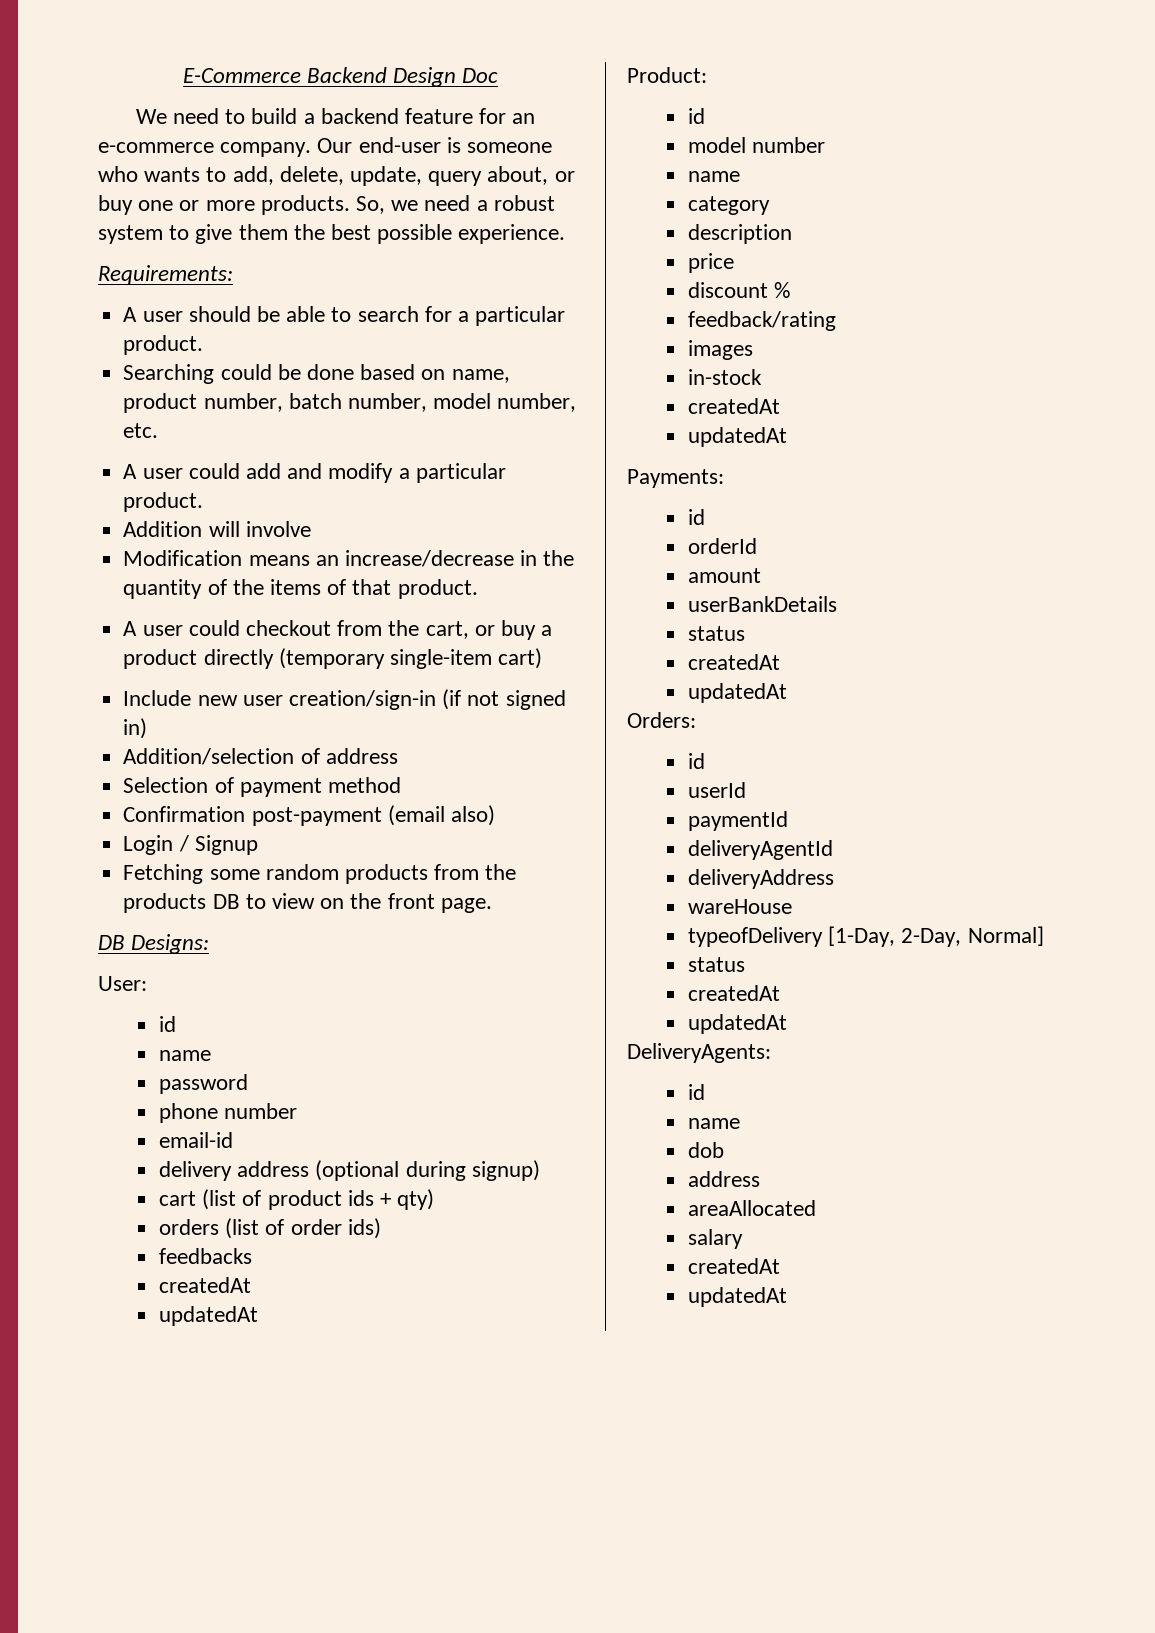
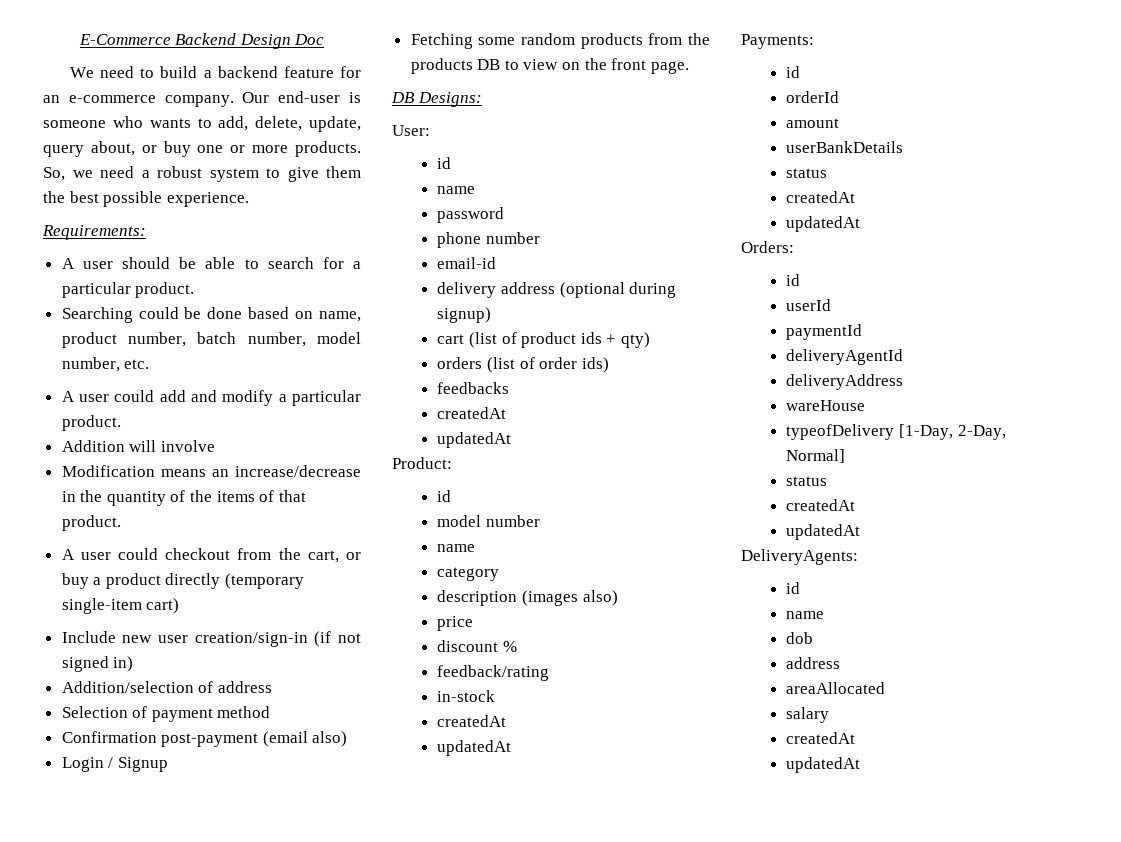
(792, 234) none -> [522,590,618,606] (images also)
[687,340,753,360] // images -> (550, 673) none

